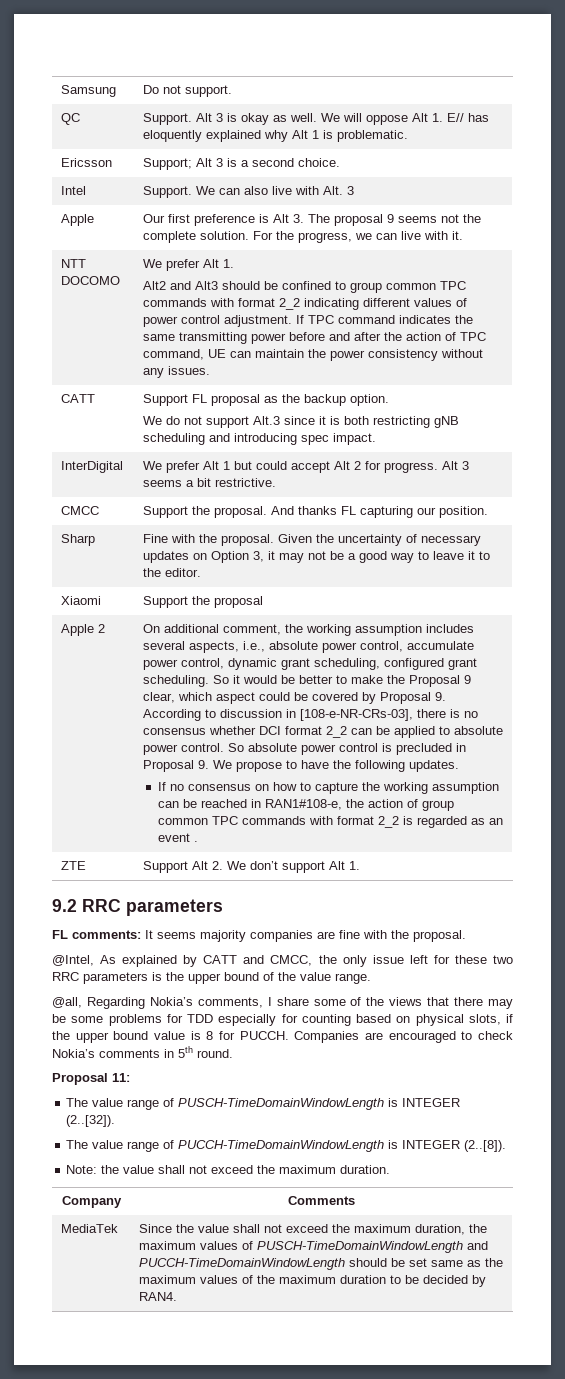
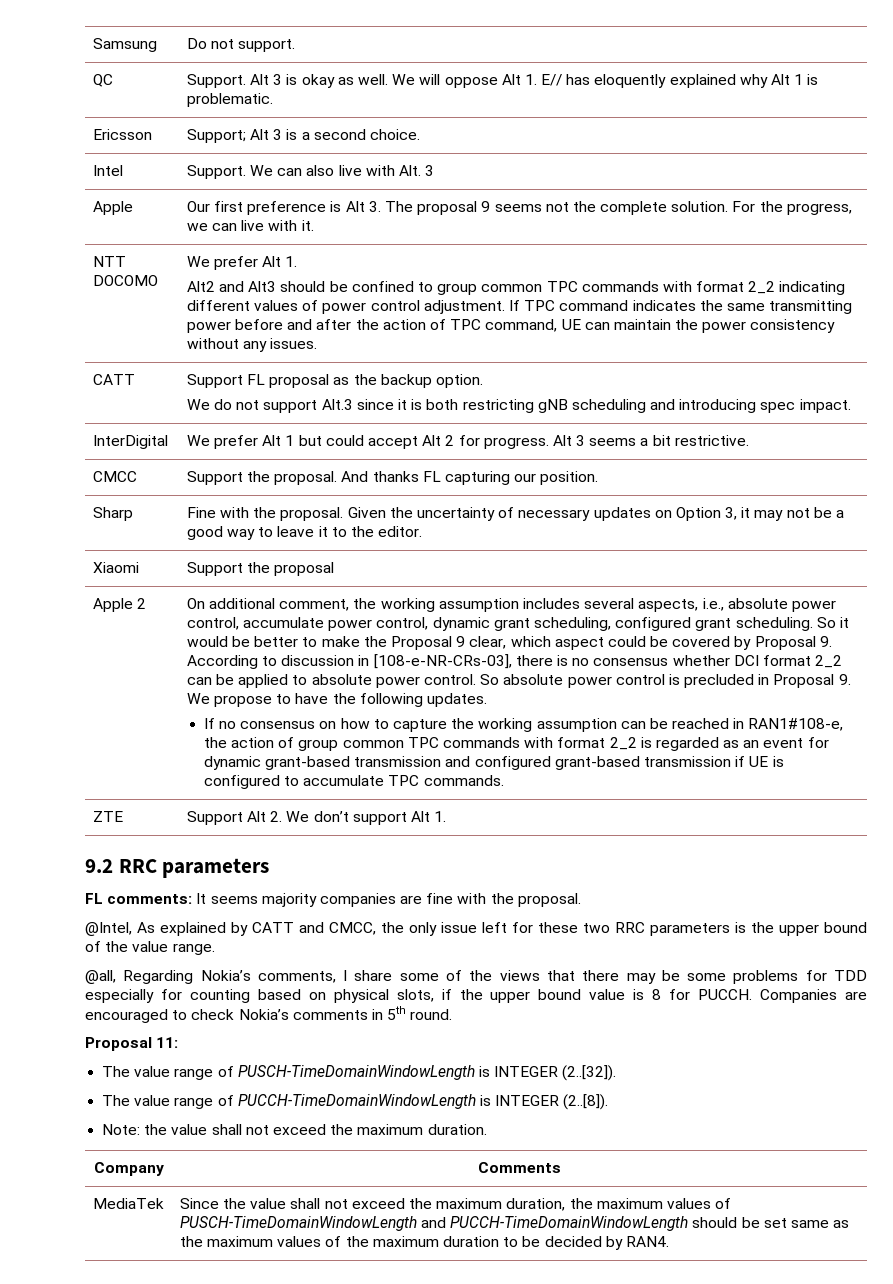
[193,841,198,842] . -> [807,737,829,748] [203,756,784,770] [203,775,504,789] for dynamic grant-based transmission and configured grant-based transmission if UE is configured to accumulate TPC commands.

